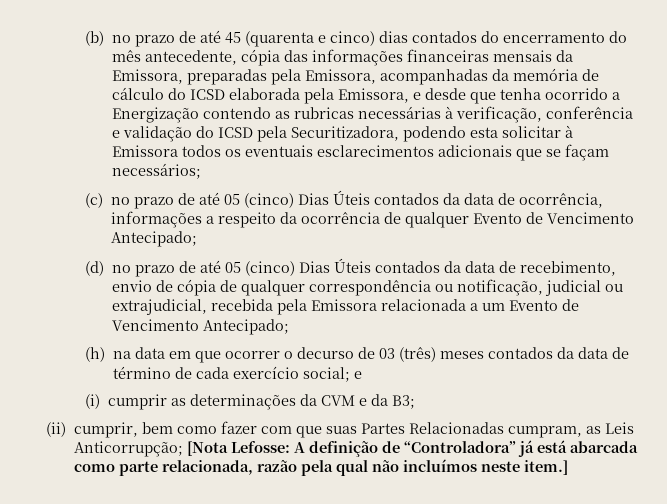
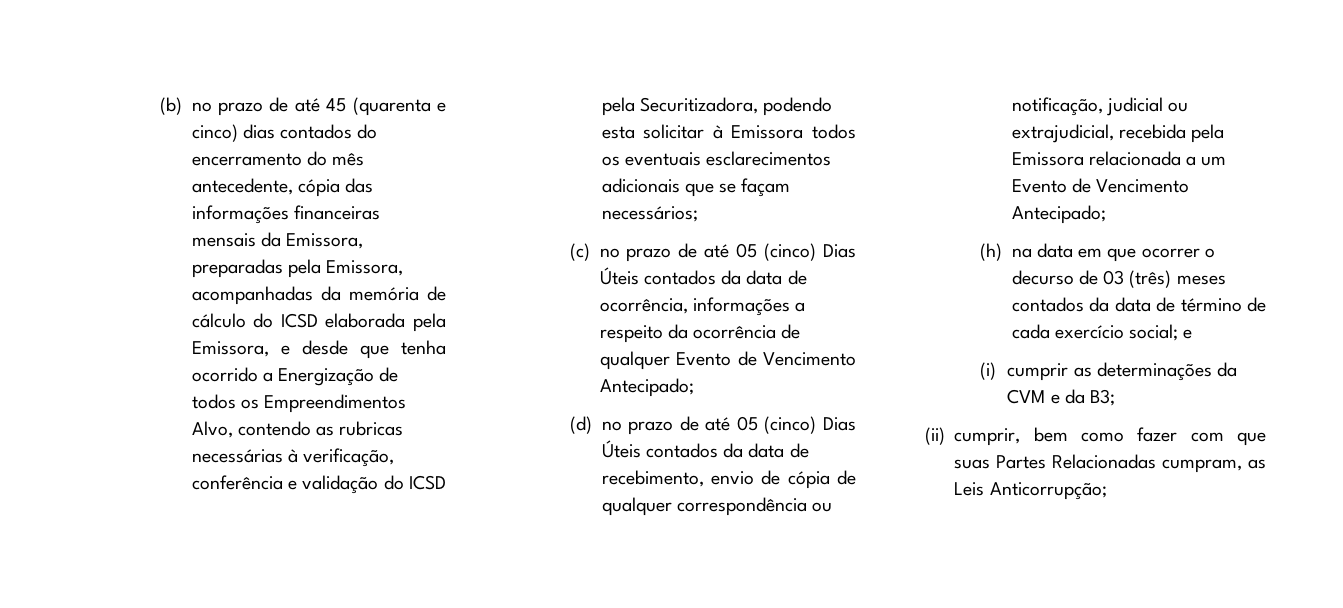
(199, 115) none -> [379,367,399,382] [191,394,407,413] [191,421,233,438] de todos os Empreendimentos Alvo,
[186,440,638,457] [73,459,568,476] [Nota Lefosse: A definição de “Controladora” já está abarcada como parte relacionada, razão pela qual não incluímos neste item.] -> (1107, 491) none

